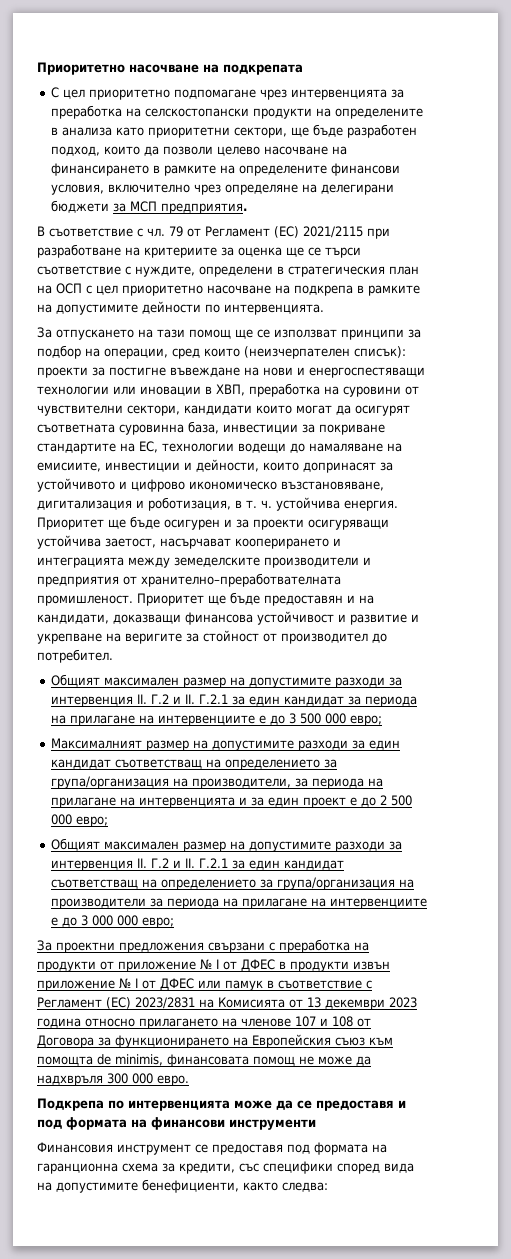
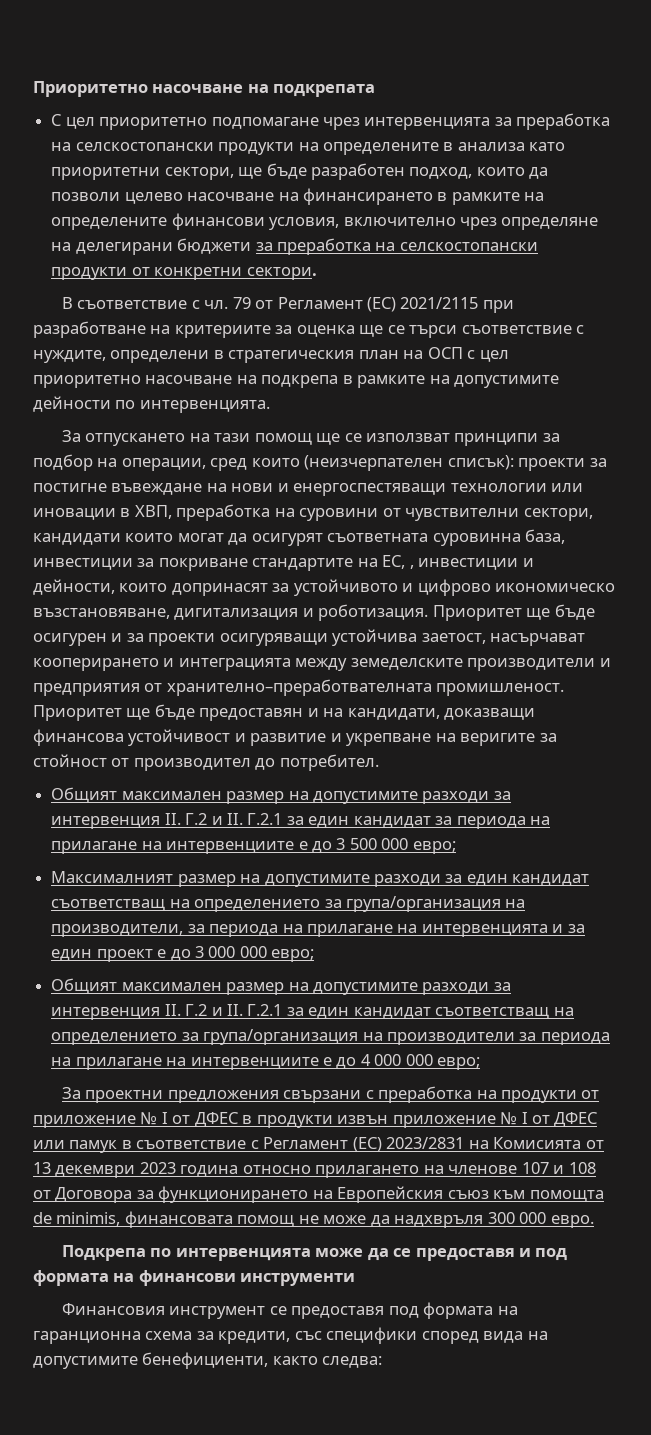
[129,201,247,214] МСП предприятия. -> [276,238,538,255] [51,267,317,280] преработка на селскостопански продукти от конкретни сектори.
[162,443,402,453] [37,462,101,472] технологии водещи до намаляване на емисиите, -> [409,565,414,569] ,
[148,497,398,511] роботизация, в т. ч. устойчива енергия. -> [318,604,429,621] роботизация.
[379,795,412,806] 2 500 -> [194,946,236,958] 3 000
[80,915,88,926] 3 -> [360,1054,371,1066] 4

